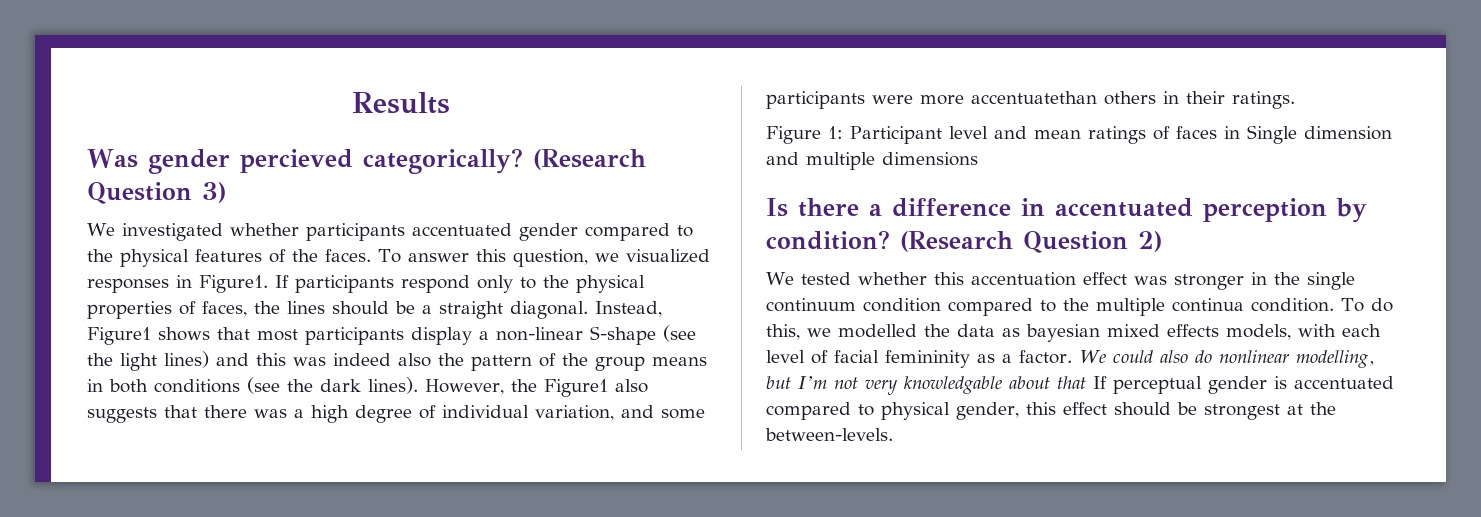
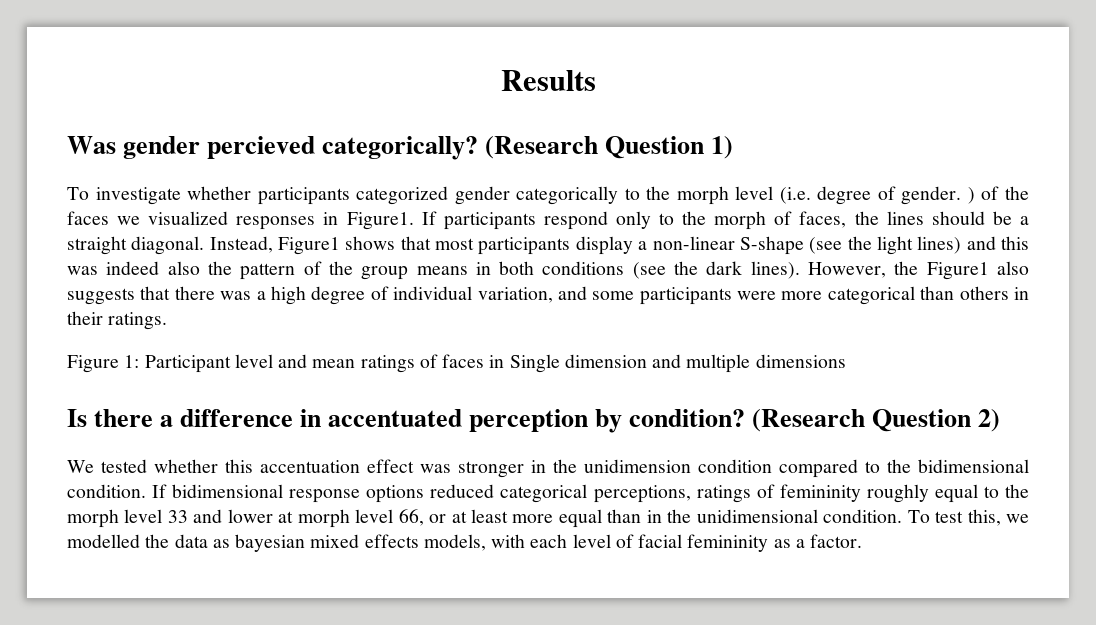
[202,182,226,203] [87,223,693,241] [87,249,588,267] 3) // We investigated whether participants accentuated gender compared to the physical features of the faces. To answer this question, -> [711,136,734,159] [67,186,1029,205] [67,211,109,225] 1) // To investigate whether participants categorized gender categorically to the morph level (i.e. degree of gender. ) of the faces
[576,275,645,293] [87,301,172,319] physical properties -> [714,211,767,230] morph
[971,91,1097,104] accentuatethan -> [827,286,955,305] categorical than
[1306,272,1355,290] [766,298,856,312] single continuum -> [584,459,691,473] unidimension
[1096,298,1244,316] multiple continua -> [918,459,1029,473] [67,484,1029,503] [67,509,818,528] bidimensional condition. If bidimensional response options reduced categorical perceptions, ratings of femininity roughly equal to the morph level 33 and lower at morph level 66, or at least more equal than in the unidimensional
[1370,298,1393,312] do -> [935,511,964,523] test
[1078,350,1375,368] [766,376,1394,395] [766,402,1336,420] [765,428,893,441] We could also do nonlinear modelling, but I’m not very knowledgable about that If perceptual gender is accentuated compared to physical gender, this effect should be strongest at the between-levels. -> (863, 541) none

